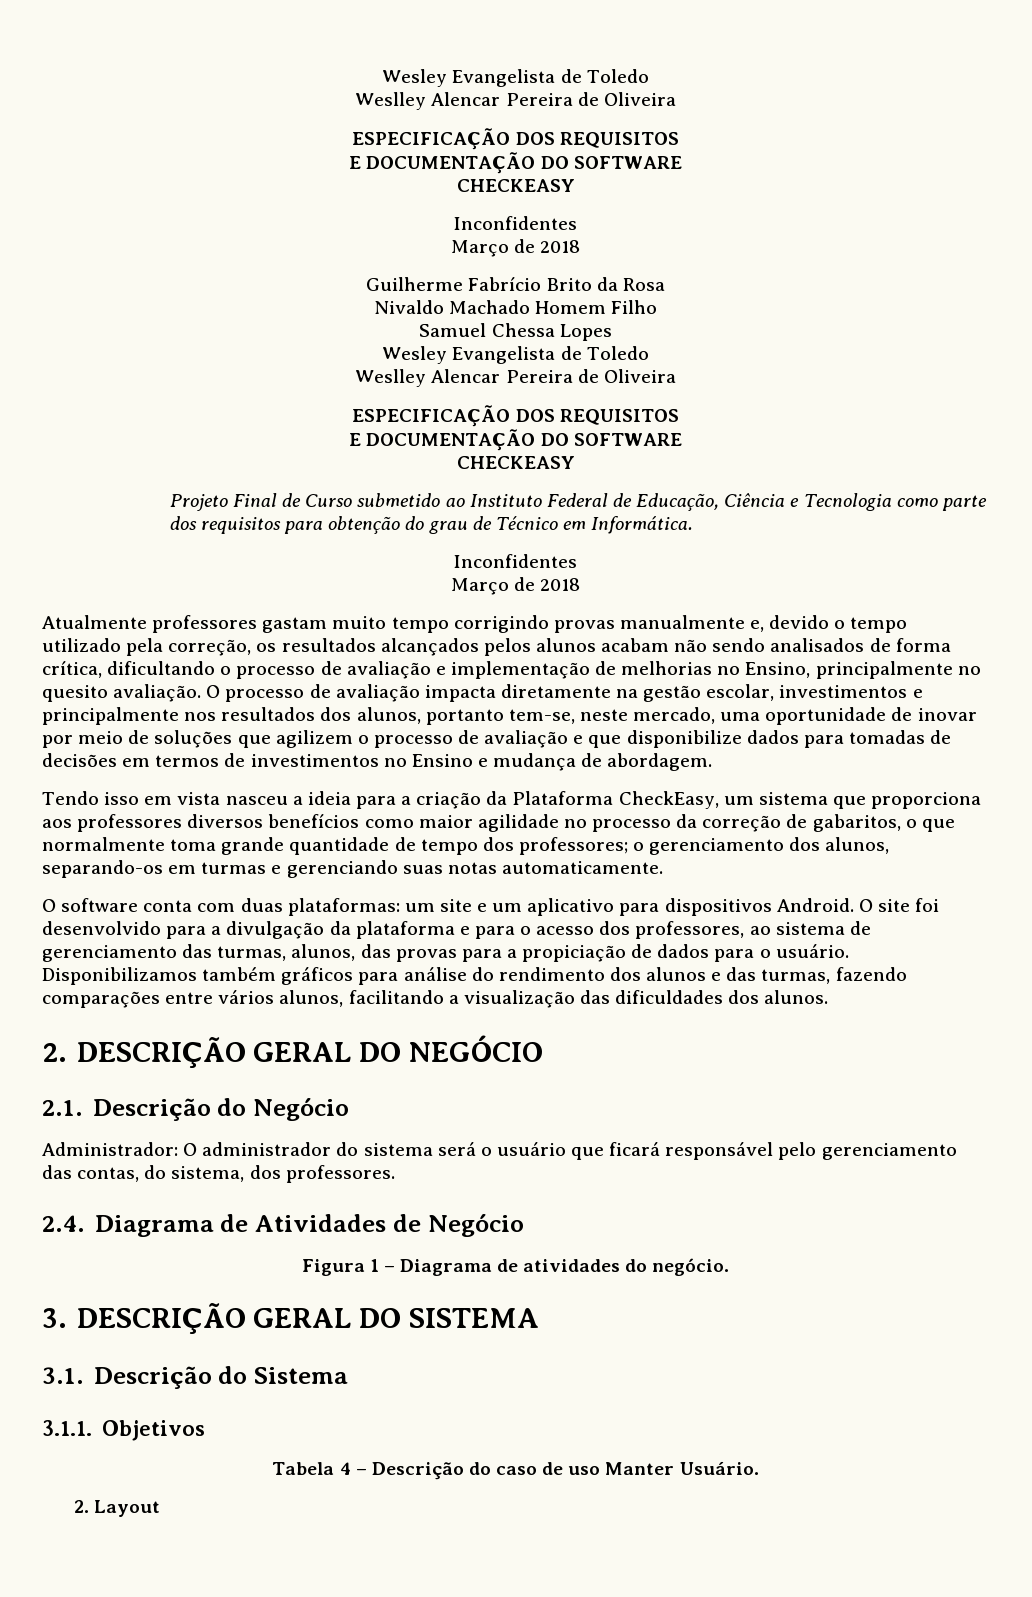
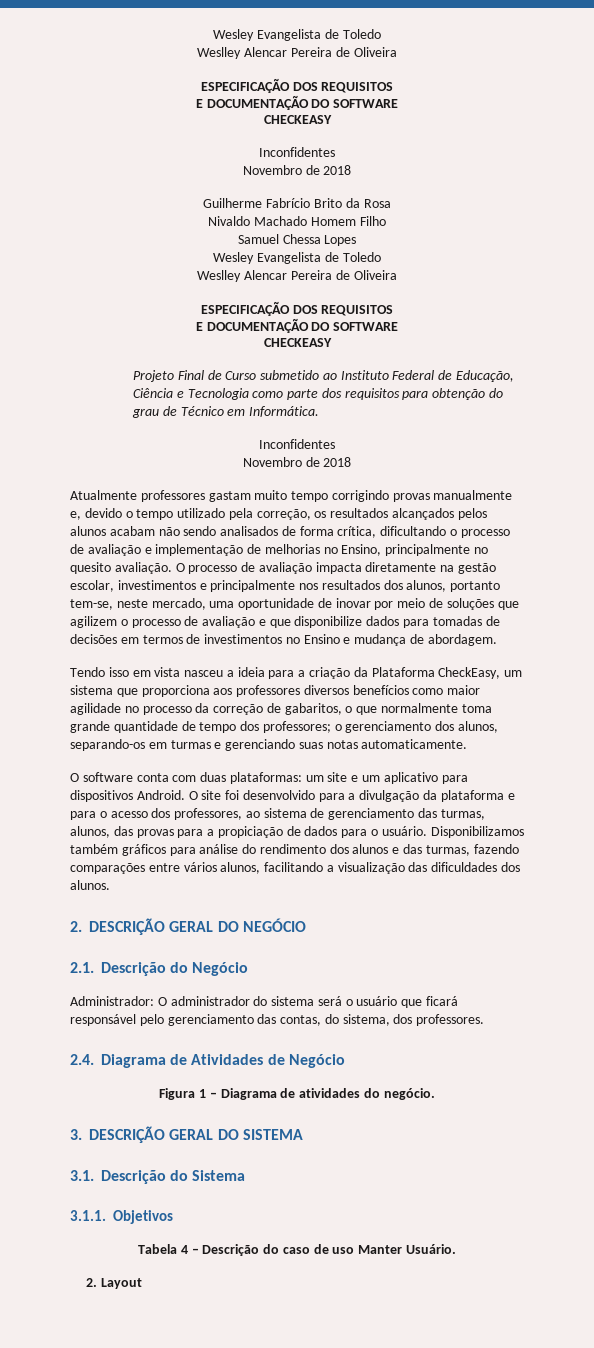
[450,240,509,257] Março -> [242,165,302,175] Novembro
[450,578,509,595] Março -> [242,457,302,467] Novembro

